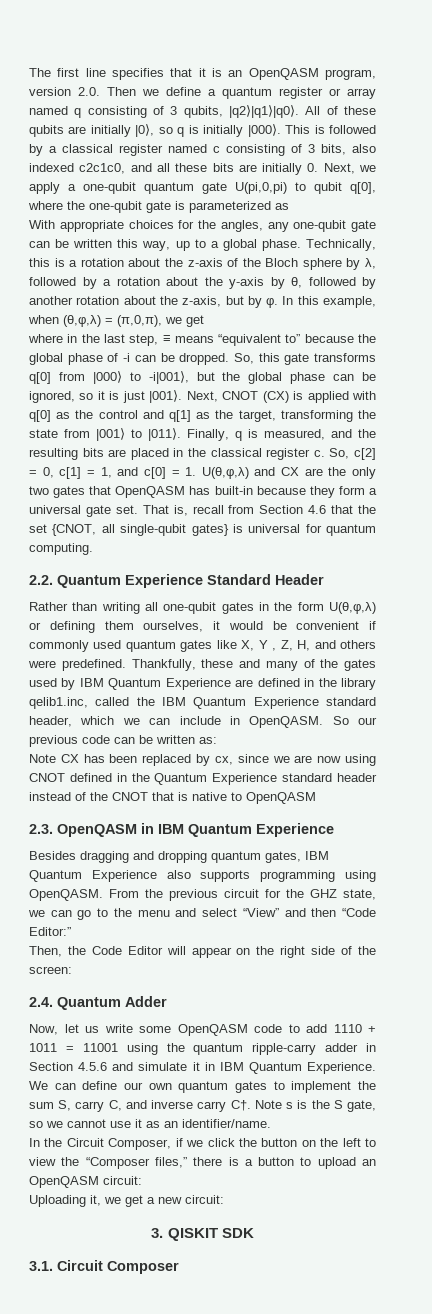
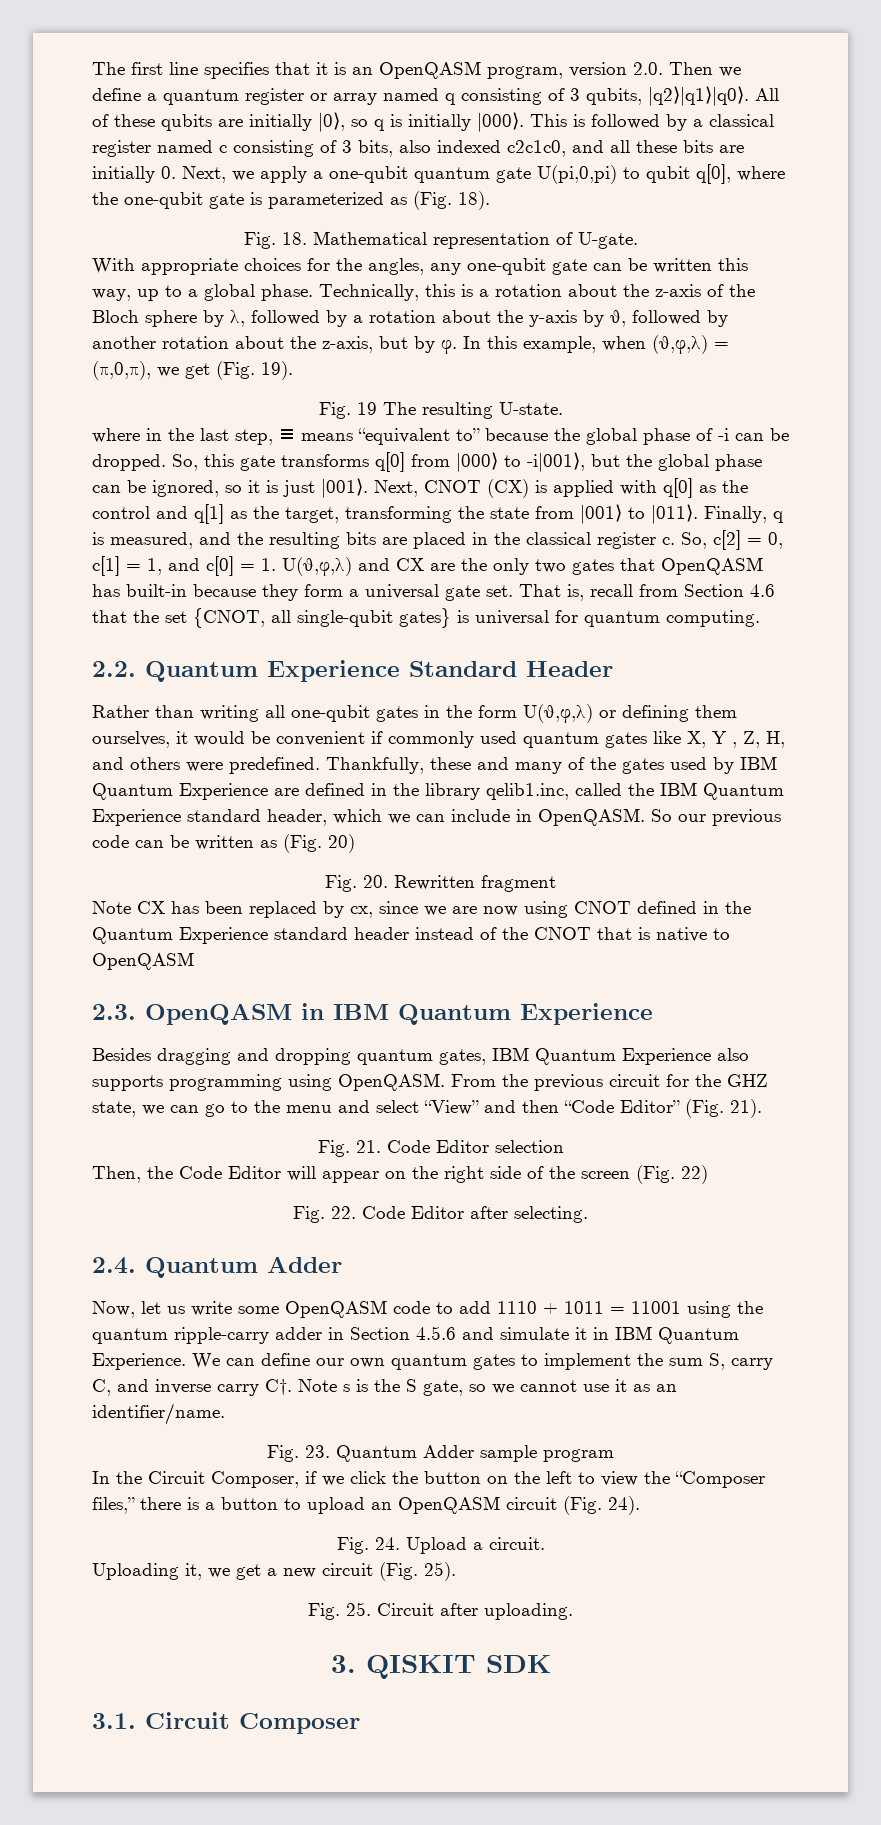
(289, 206) none -> [413,191,490,210] [243,231,638,249] (Fig. 18). // Fig. 18. Mathematical representation of U-gate.
(204, 321) none -> [216,361,293,380] [318,402,563,419] (Fig. 19). // Fig. 19 The resulting U-state.
[199,737,217,744] as: -> [260,834,355,853] [325,875,556,892] as (Fig. 20) // Fig. 20. Rewritten fragment
[29,927,71,936] Editor:” -> [620,1099,762,1118] [317,1140,564,1157] Editor” (Fig. 21). // Fig. 21. Code Editor selection
[29,966,72,974] screen: -> [581,1165,708,1184] [293,1206,588,1223] screen (Fig. 22) // Fig. 22. Code Editor after selecting.
(271, 1123) none -> [267,1445,614,1462] // Fig. 23. Quantum Adder sample program
[103,1176,142,1185] circuit: -> [506,1496,640,1515] [336,1537,545,1554] circuit (Fig. 24). // Fig. 24. Upload a circuit.
[185,1195,224,1204] circuit: -> [322,1562,456,1581] [308,1602,573,1620] circuit (Fig. 25). // Fig. 25. Circuit after uploading.

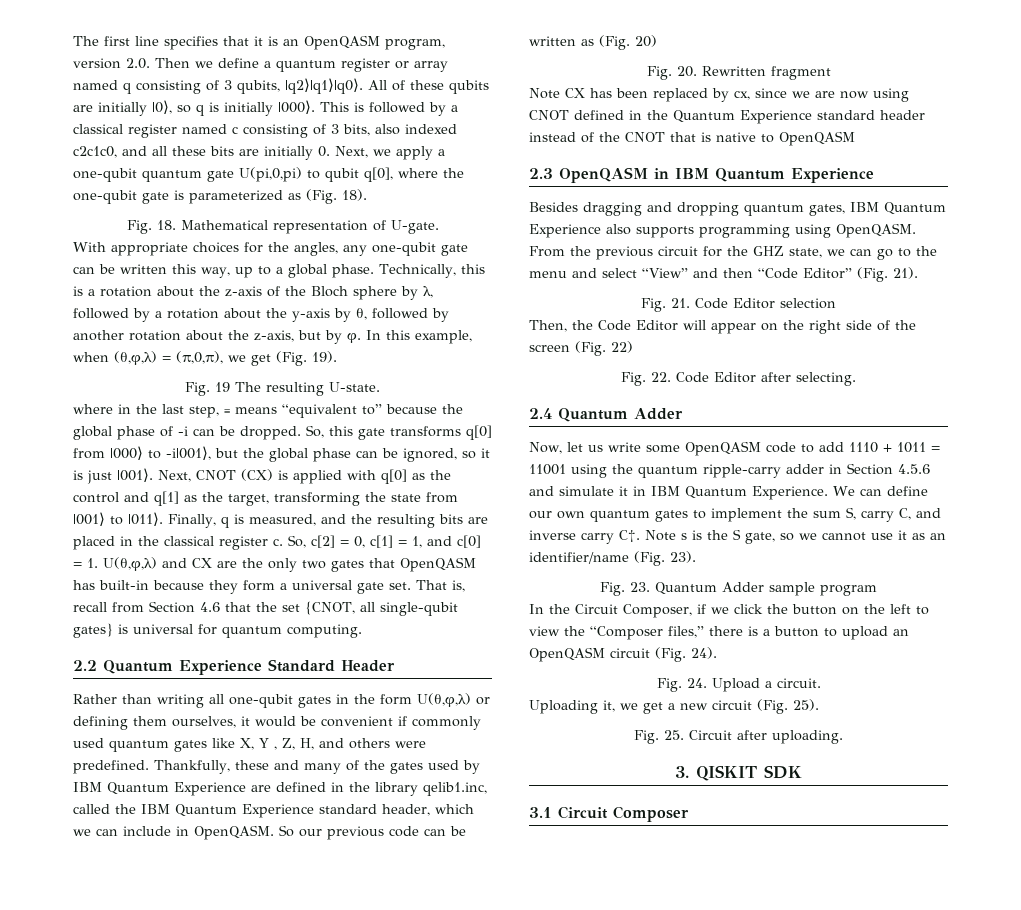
[92,661,136,677] 2.2. -> [73,660,97,671] 2.2
[92,1004,136,1020] 2.3. -> [529,168,553,179] 2.3
[92,1257,136,1274] 2.4. -> [529,408,552,419] 2.4
[92,1403,225,1425] identifier/name. -> [529,551,696,566] identifier/name (Fig. 23).
[92,1713,136,1729] 3.1. -> [529,807,552,818] 3.1

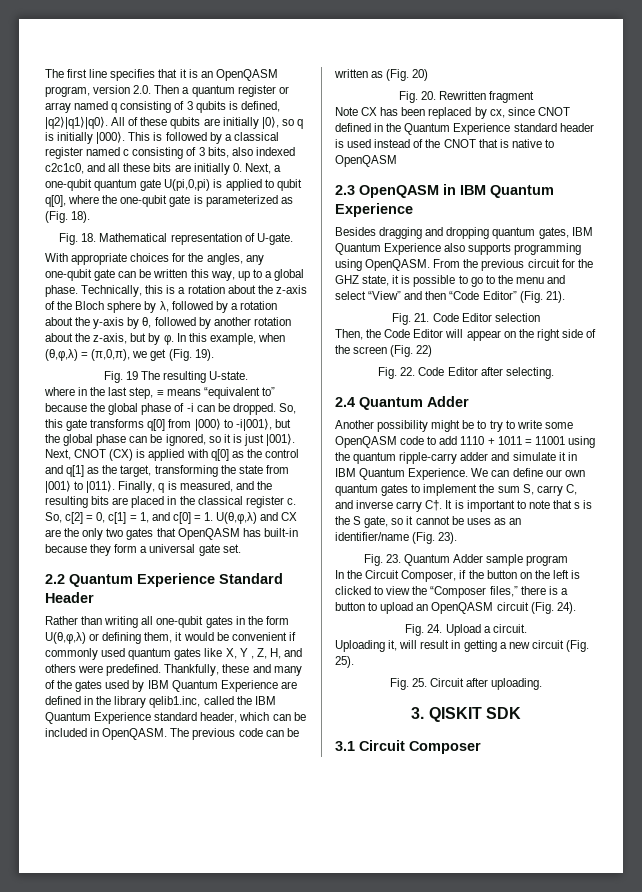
[195,58,259,68] we define -> (180, 89) none
[237,80,280,94] qubits, -> [195,101,280,113] qubits is defined,
[373,146,433,160] we apply -> (271, 168) none
(302, 174) none -> [213,179,262,191] is applied
[416,580,465,592] [73,601,458,616] [73,623,362,638] That is, recall from Section 4.6 that the set {CNOT, all single-qubit gates} is universal for quantum computing. -> (241, 548) none
[133,716,236,728] them ourselves, -> [144,632,173,643] them,
[73,825,322,840] we can include in OpenQASM. So our -> [272,712,306,721] [45,728,190,740] can be included in OpenQASM. The
[792,88,909,102] we are now using -> (535, 111) none
(925, 115) none -> [335,139,372,148] is used
[827,248,872,256] we can -> [392,275,468,287] it is possible to
[529,442,603,454] Now, let us -> [335,420,515,432] Another possibility might be to try to
[829,463,930,475] in Section 4.5.6 -> (489, 456) none
[645,530,676,541] Note -> [445,500,572,512] It is important to note that
[799,530,907,541] we cannot use it -> [406,516,491,525] it cannot be uses
[711,604,763,614] we click -> (467, 574) none
(911, 609) none -> [571,570,581,579] [335,586,371,595] is clicked
[620,702,663,714] we get -> [399,640,497,652] will result in getting

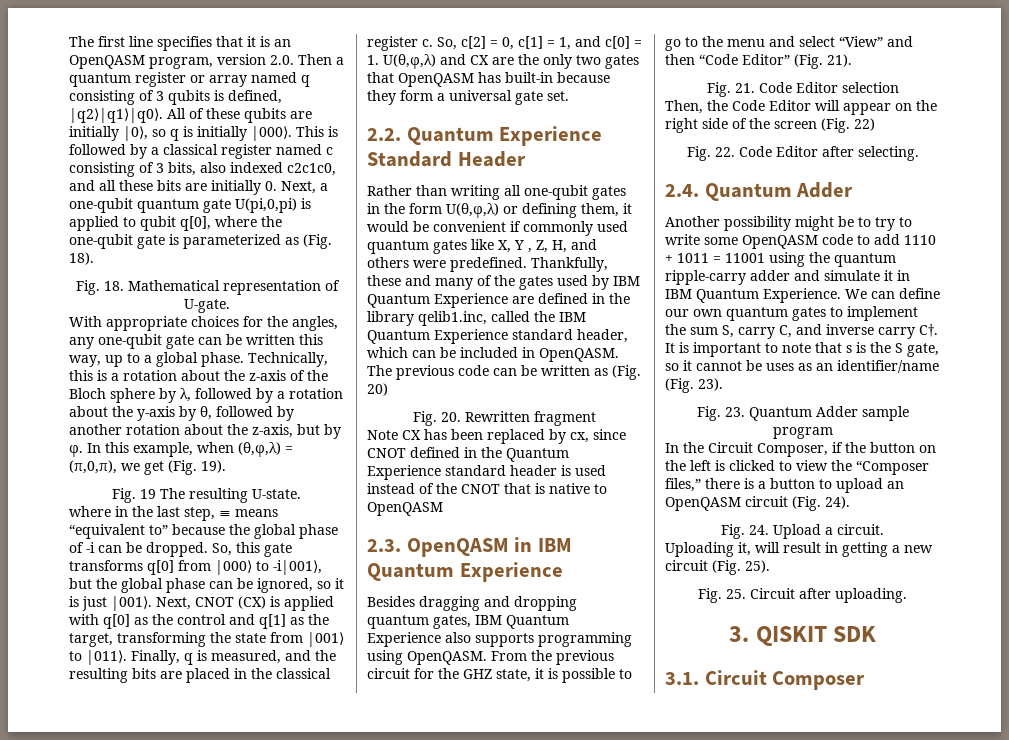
[45,574,65,584] 2.2 -> [367,128,401,141] 2.2.
[335,185,355,195] 2.3 -> [367,539,401,552] 2.3.
[335,397,355,407] 2.4 -> [665,184,699,197] 2.4.
[335,741,355,751] 3.1 -> [665,672,699,685] 3.1.

